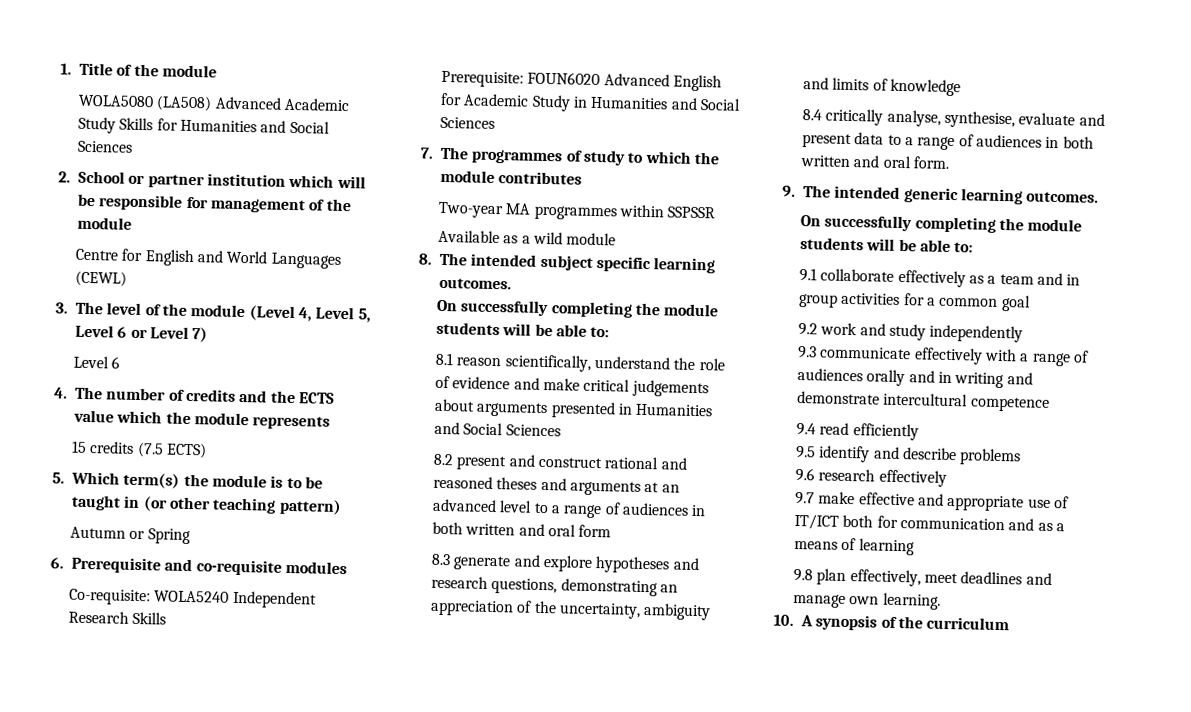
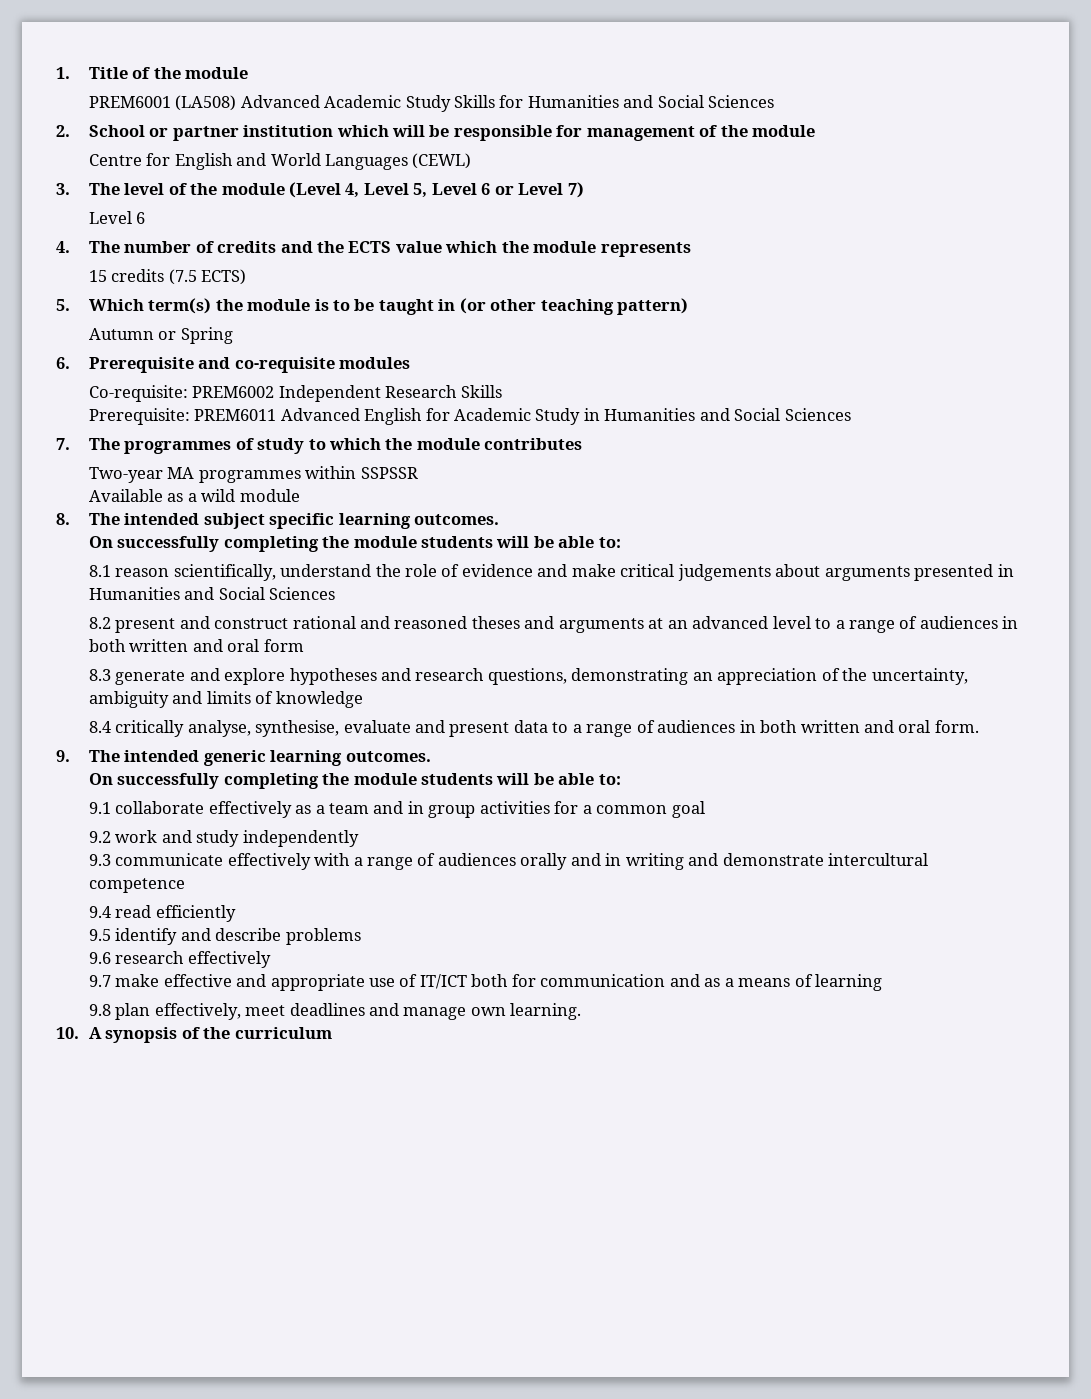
[78,94,155,108] WOLA5080 -> [88,96,171,108] PREM6001
[154,590,230,603] WOLA5240 -> [192,386,275,398] PREM6002
[527,71,601,86] FOUN6020 -> [194,409,277,421] PREM6011

